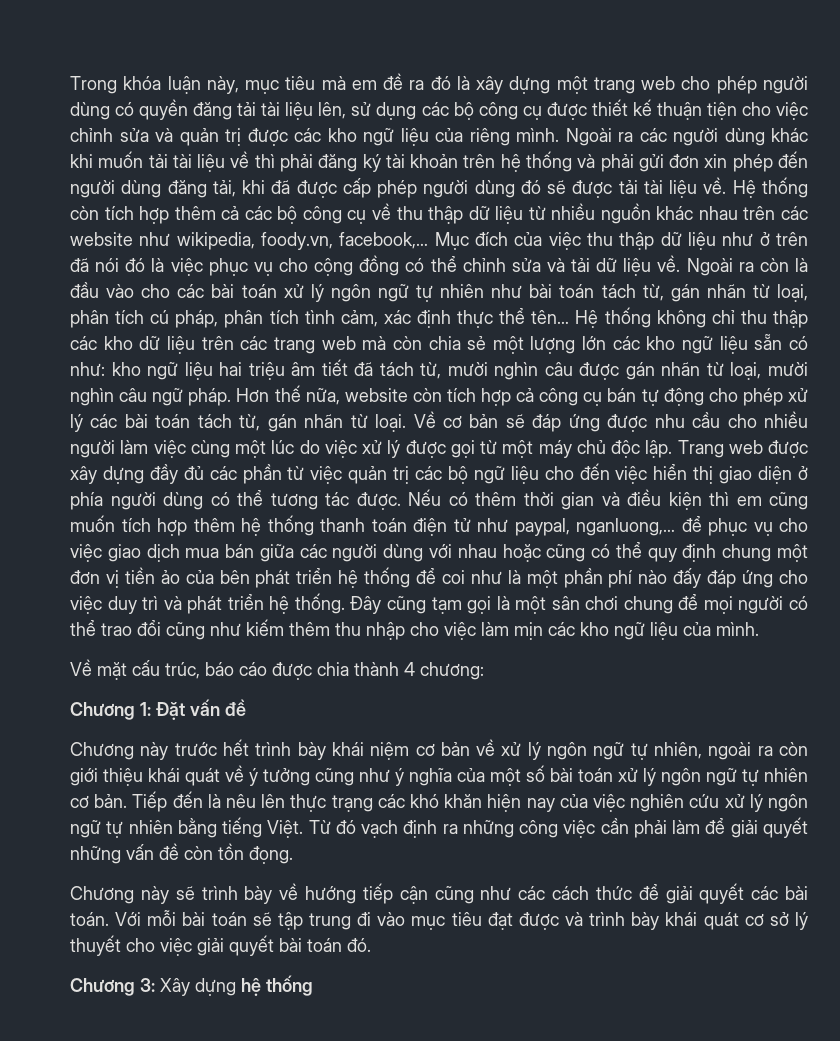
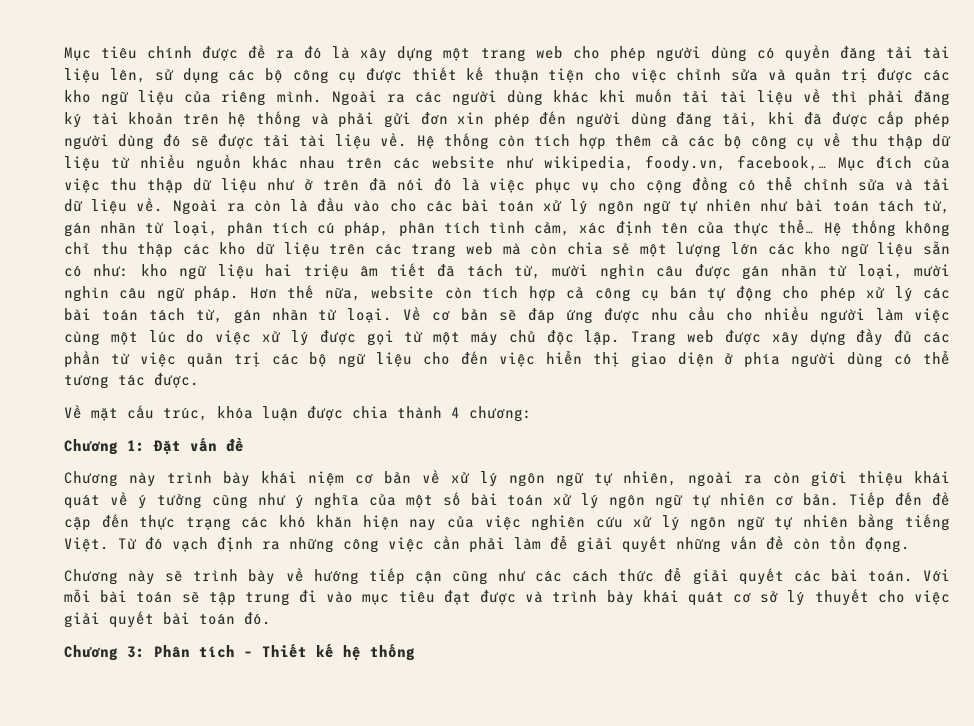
[70,76,377,94] Trong khóa luận này, mục tiêu mà em -> [64,46,239,61] Mục tiêu chính được
[457,308,570,328] thực thể tên… -> [660,219,815,236] tên của thực thể…
[408,489,808,510] [70,515,808,536] [70,542,809,562] [70,567,809,588] [70,593,808,614] [70,619,759,640] Nếu có thêm thời gian và điều kiện thì em cũng muốn tích hợp thêm hệ thống thanh toán điện tử như paypal, nganluong,… để phục vụ cho việc giao dịch mua bán giữa các người dùng với nhau hoặc cũng có thể quy định chung một đơn vị tiền ảo của bên phát triển hệ thống để coi như là một phần phí nào đấy đáp ứng cho việc duy trì và phát triển hệ thống. Đây cũng tạm gọi là một sân chơi chung để mọi người có thể trao đổi cũng như kiếm thêm thu nhập cho việc làm mịn các kho ngữ liệu của mình. -> (199, 380) none
[205,662,267,676] báo cáo -> [217,406,298,421] khóa luận
[174,739,249,756] trước hết -> (156, 479) none
[207,794,286,808] là nêu lên -> [931,492,950,506] [64,514,129,531] đề cập đến
[160,978,236,996] Xây dựng -> [154,644,334,658] Phân tích – Thiết kế

